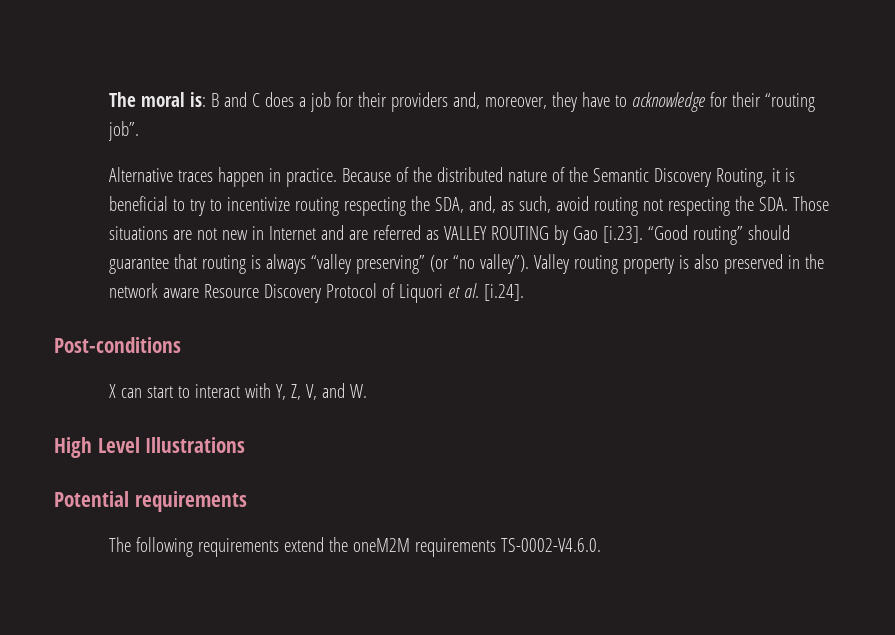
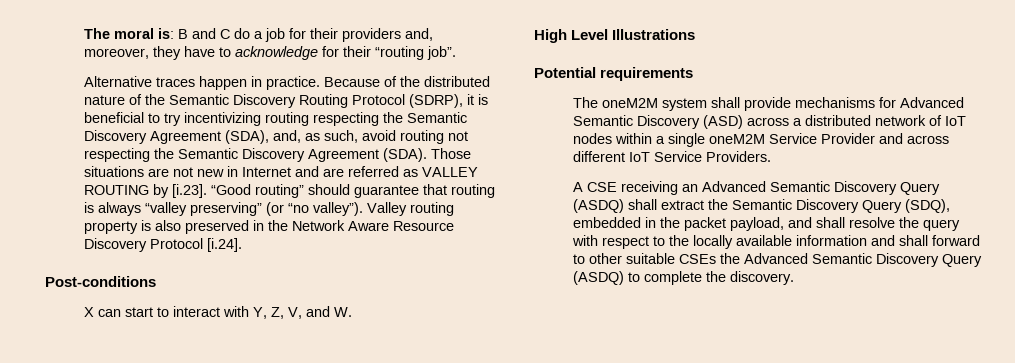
[264,92,294,107] does -> [233,28,250,39] do
[715,168,767,187] Routing, -> [298,94,463,108] Routing Protocol (SDRP),
[209,197,290,211] to incentivize -> [183,112,261,126] incentivizing
[434,197,464,213] SDA, -> [406,112,467,123] [83,130,269,144] Semantic Discovery Agreement (SDA),
[758,197,788,211] SDA. -> [177,148,427,162] Semantic Discovery Agreement (SDA).
[572,226,598,240] Gao -> (169, 191) none
[108,283,199,298] network aware -> [291,220,389,231] Network Aware
[381,283,479,303] of Liquori et al. -> (203, 243) none
[135,537,601,557] following requirements extend the oneM2M requirements TS-0002-V4.6.0. -> [601,97,964,111] [572,115,966,129] [572,133,949,147] [572,151,771,162] [572,181,940,195] [572,199,950,213] [572,217,960,231] [571,235,980,249] [572,253,982,267] [572,271,794,285] oneM2M system shall provide mechanisms for Advanced Semantic Discovery (ASD) across a distributed network of IoT nodes within a single oneM2M Service Provider and across different IoT Service Providers. // A CSE receiving an Advanced Semantic Discovery Query (ASDQ) shall extract the Semantic Discovery Query (SDQ), embedded in the packet payload, and shall resolve the query with respect to the locally available information and shall forward to other suitable CSEs the Advanced Semantic Discovery Query (ASDQ) to complete the discovery.

